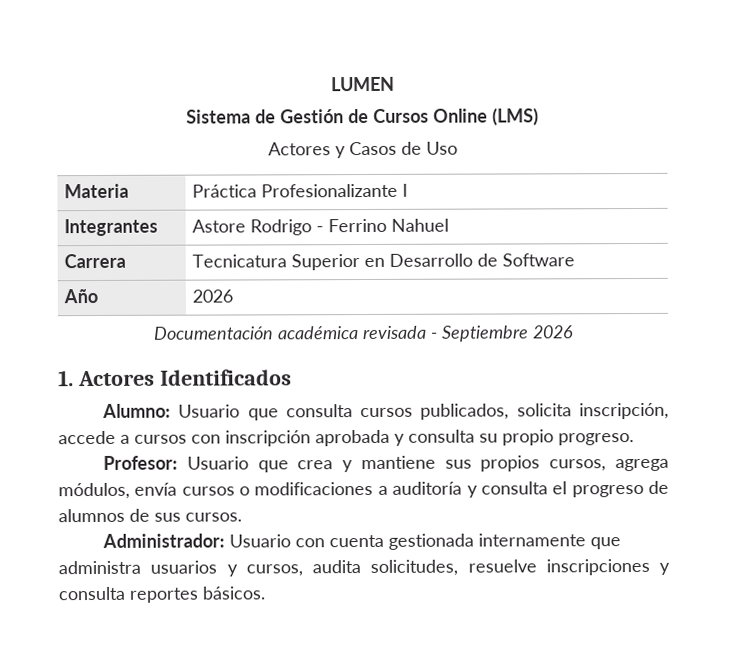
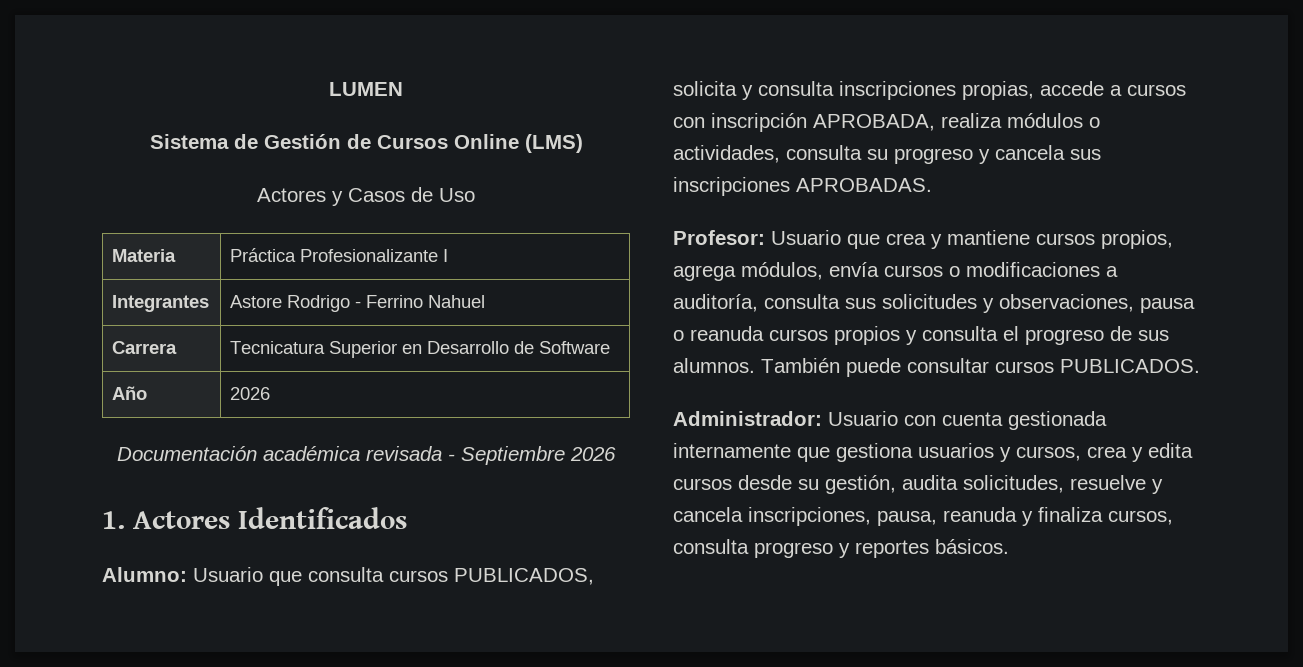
[420,402,669,420] publicados, solicita inscripción, -> [454,568,594,585] [673,81,1034,100] PUBLICADOS, solicita y consulta inscripciones propias,
[315,429,634,447] aprobada y consulta su propio progreso. -> [813,113,1100,131] [673,145,1101,164] [673,177,932,196] APROBADA, realiza módulos o actividades, consulta su progreso y cancela sus inscripciones APROBADAS.
[444,455,607,472] sus propios cursos, -> [1036,230,1173,249] cursos propios,
[392,481,463,495] auditoría -> [673,294,1195,313] [673,326,900,345] auditoría, consulta sus solicitudes y observaciones, pausa o reanuda cursos propios
[58,508,242,523] alumnos de sus cursos. -> [1138,330,1169,341] [673,358,1200,377] sus alumnos. También puede consultar cursos PUBLICADOS.
[58,560,141,575] administra -> [836,443,913,462] gestiona
[312,558,670,576] [58,586,125,601] audita solicitudes, resuelve inscripciones y consulta -> [1087,443,1193,462] [673,475,1163,494] [673,507,1173,526] [673,539,850,558] crea y edita cursos desde su gestión, audita solicitudes, resuelve y cancela inscripciones, pausa, reanuda y finaliza cursos, consulta progreso y

